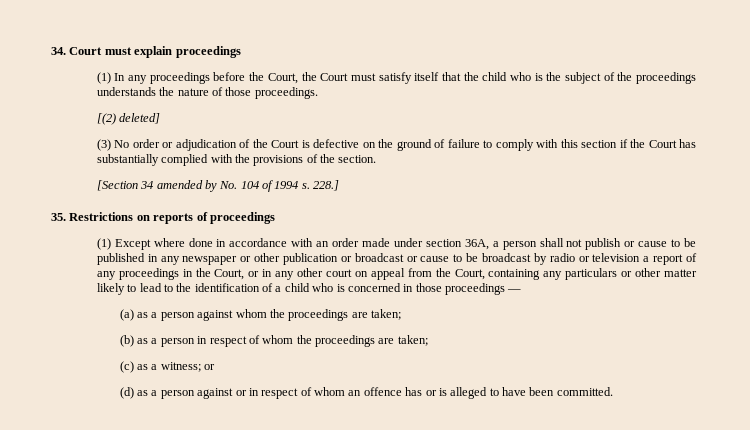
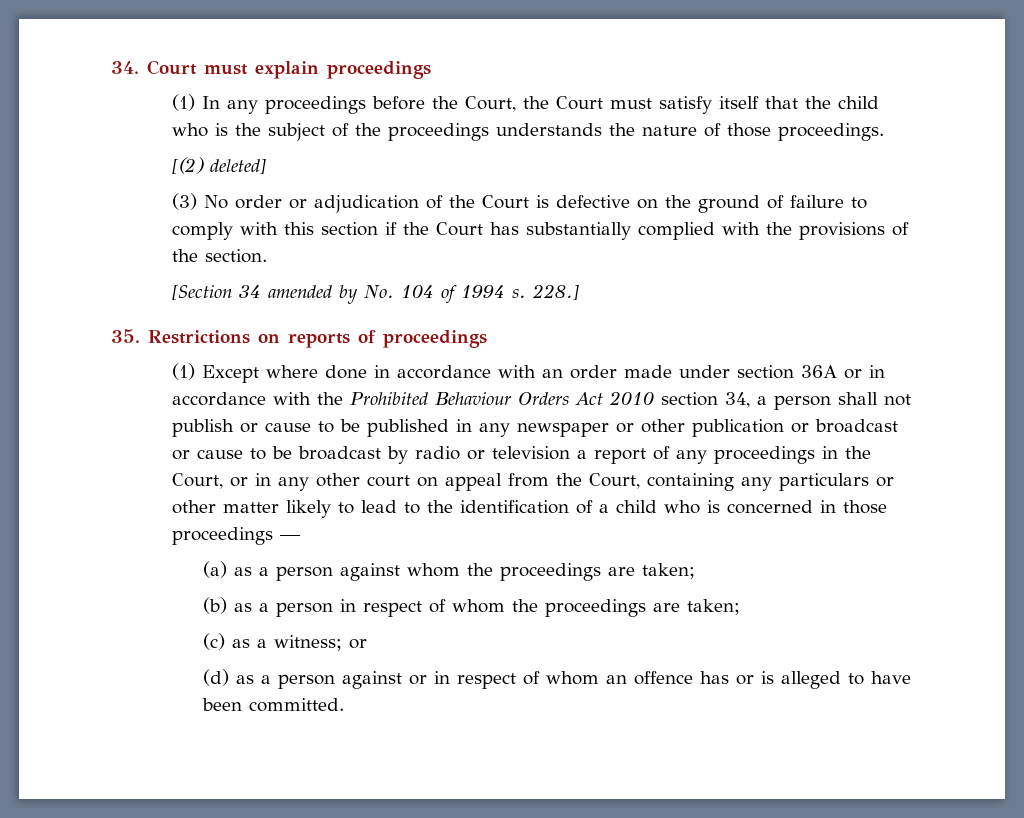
[464,239,489,250] 36A, -> [801,365,886,379] [172,391,751,408] 36A or in accordance with the Prohibited Behaviour Orders Act 2010 section 34,

